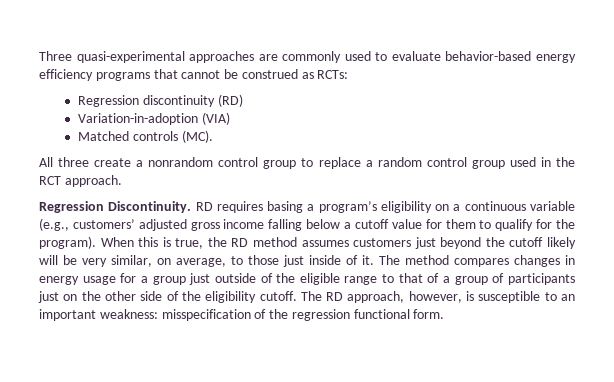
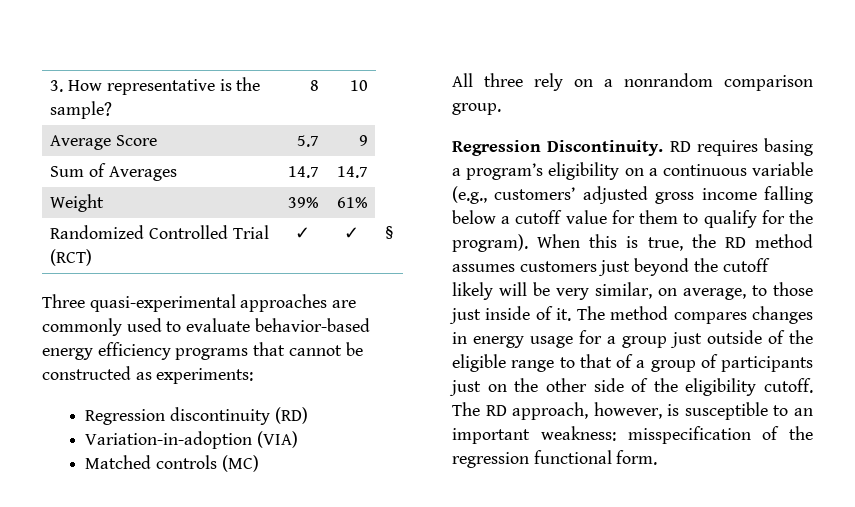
(39, 56) none -> [50,77,261,95] [50,101,113,119] [309,80,319,91] [349,80,368,91] [50,135,158,150] [296,135,319,147] [358,135,368,146] [50,163,177,181] [287,166,319,178] [336,166,368,178] [50,194,105,212] [287,197,319,208] [336,197,368,208] [50,225,269,239] [50,249,93,266] [294,227,310,239] [343,227,359,239] [384,226,394,239] 3. How representative is the sample? | 8 | 10 // Average Score | 5.7 | 9 // Sum of Averages | 14.7 | 14.7 // Weight | 39% | 61% // Randomized Controlled Trial (RCT) | ✓ | ✓ | § //
[241,69,349,79] construed as RCTs: -> [42,366,254,384] constructed as experiments:
[181,130,213,143] (MC). -> [221,455,259,472] (MC)
[94,157,575,169] [39,175,122,187] create a nonrandom control group to replace a random control group used in the RCT approach. -> [534,73,813,91] [452,103,501,115] rely on a nonrandom comparison group.

